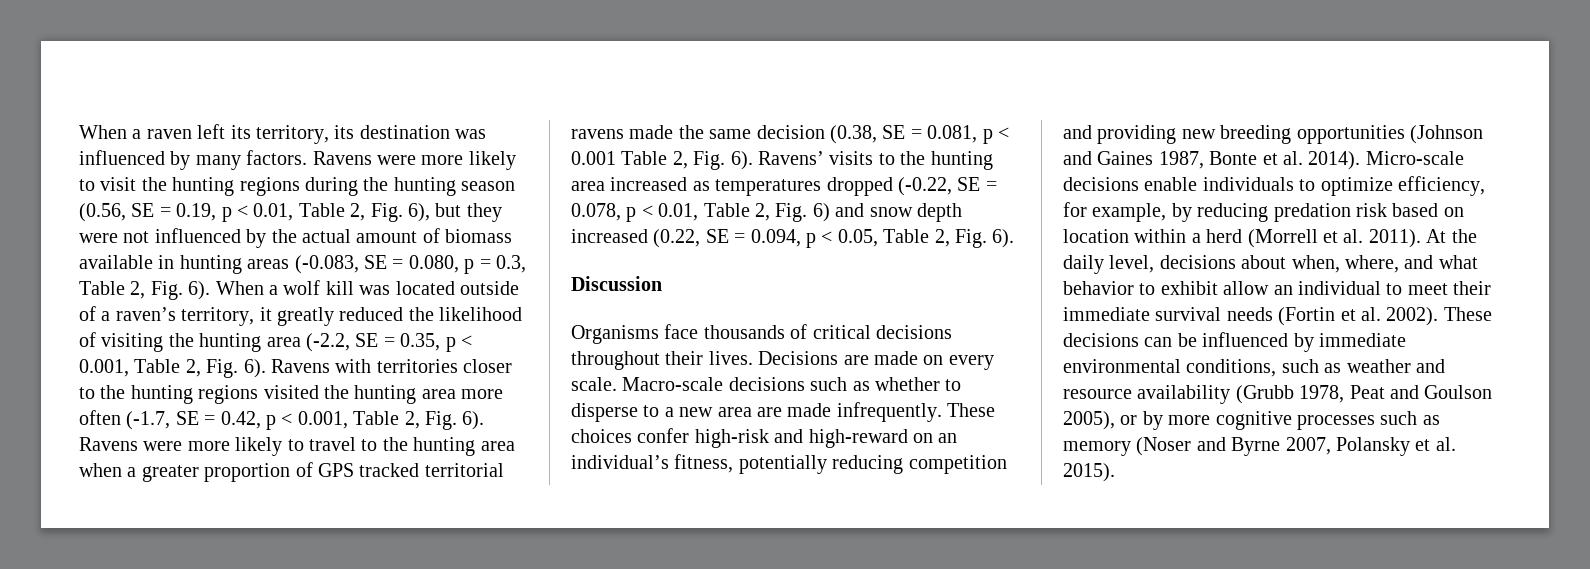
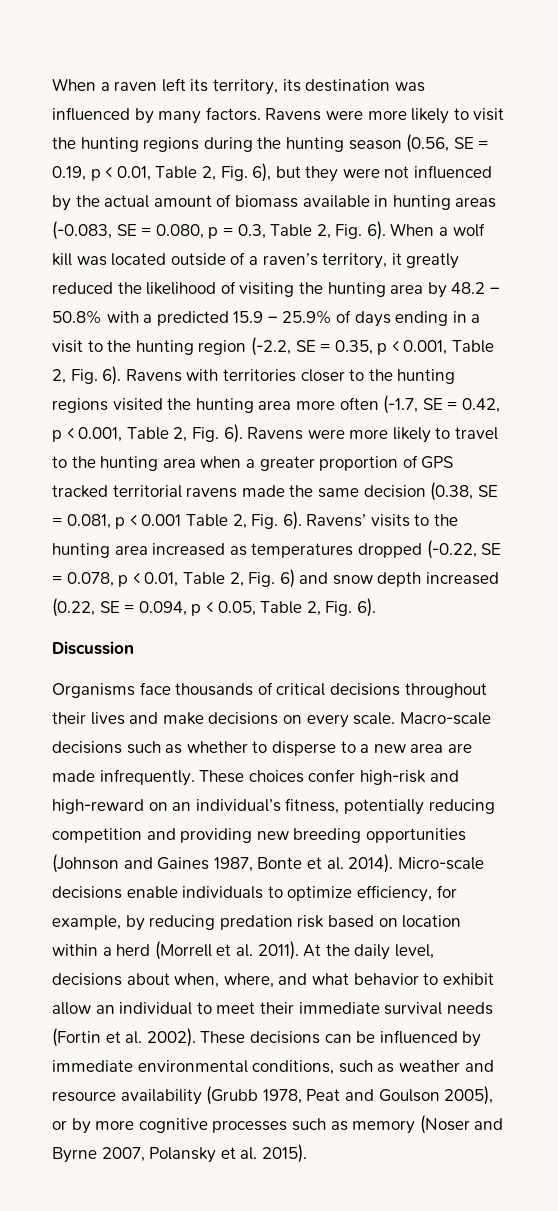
(301, 342) none -> [427,282,500,298] [52,310,481,327] [52,340,247,355] by 48.2 – 50.8% with a predicted 15.9 – 25.9% of days ending in a visit to the hunting region
[708,351,918,365] lives. Decisions are made -> [90,712,279,725] lives and make decisions

